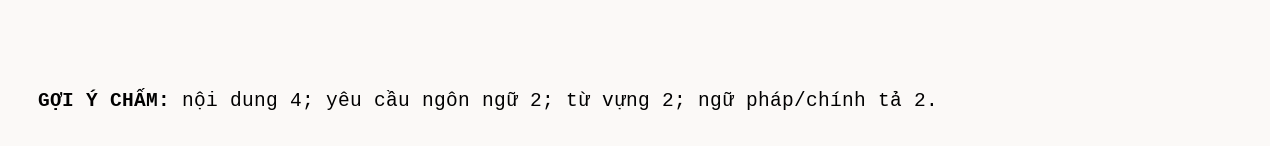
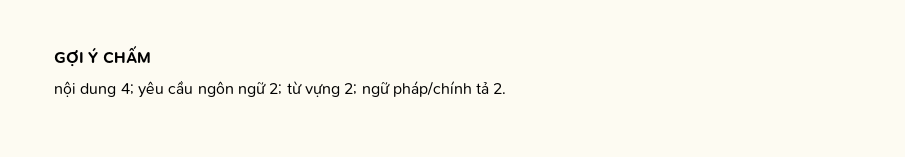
[110,88,170,106] CHẤM: -> [102,45,151,64] CHẤM //

